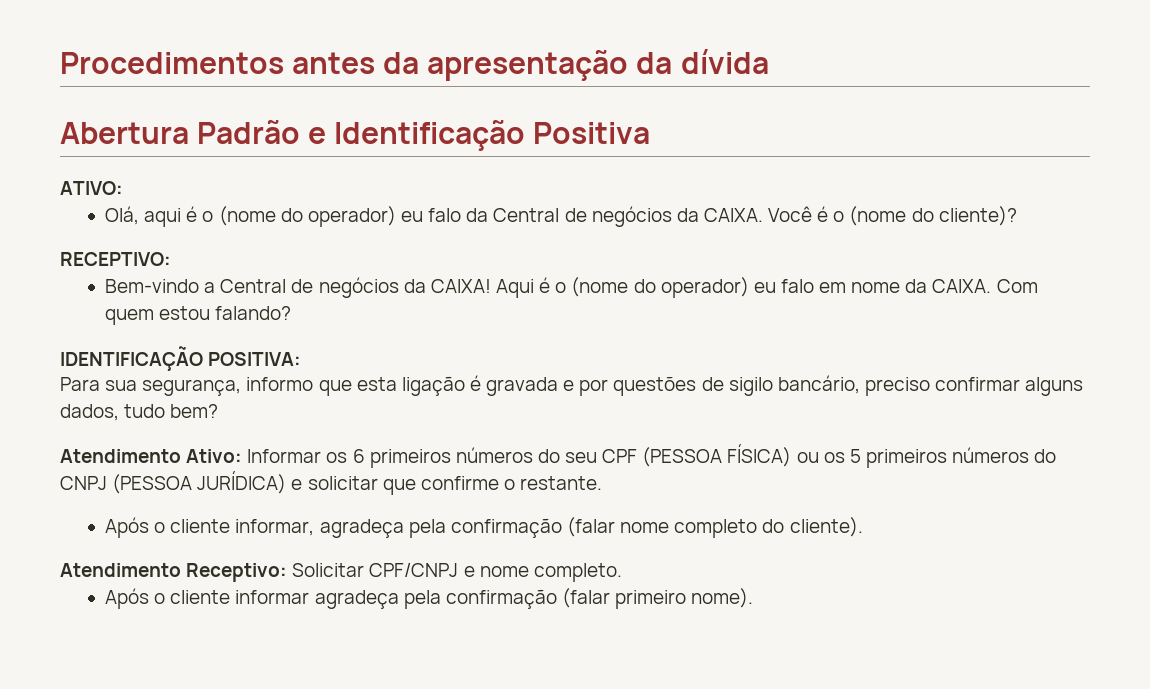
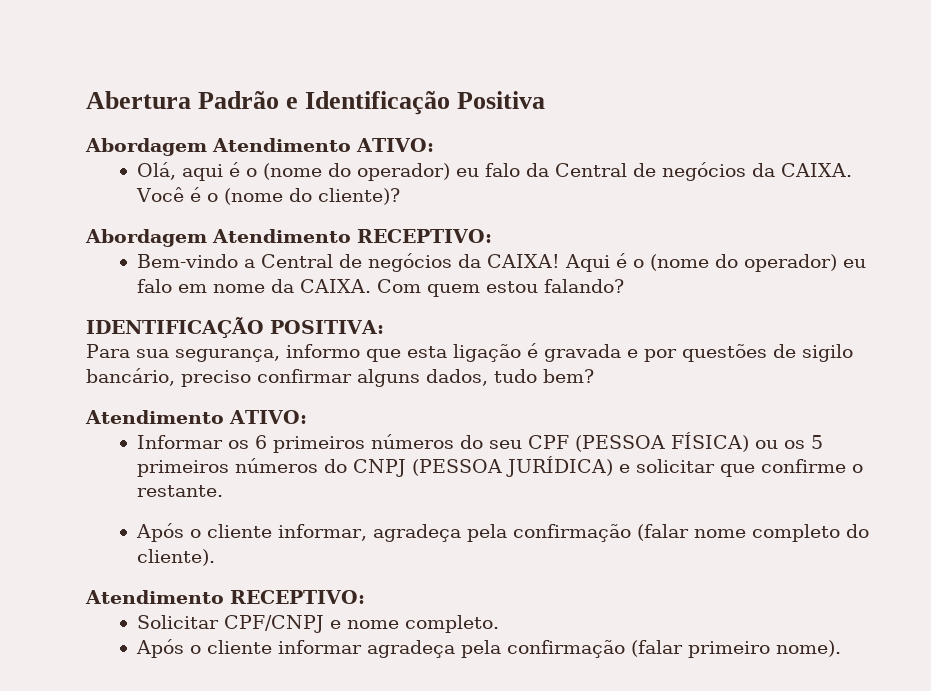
[60,49,769,81] Procedimentos antes da apresentação da dívida // -> (86, 100) none
(651, 133) none -> [85,138,351,156] Abordagem Atendimento
(1017, 216) none -> [85,229,351,247] Abordagem Atendimento
[186,449,243,463] Ativo: -> [229,410,307,424] ATIVO: //
[186,563,288,582] Receptivo: -> [230,590,365,604] RECEPTIVO: //

